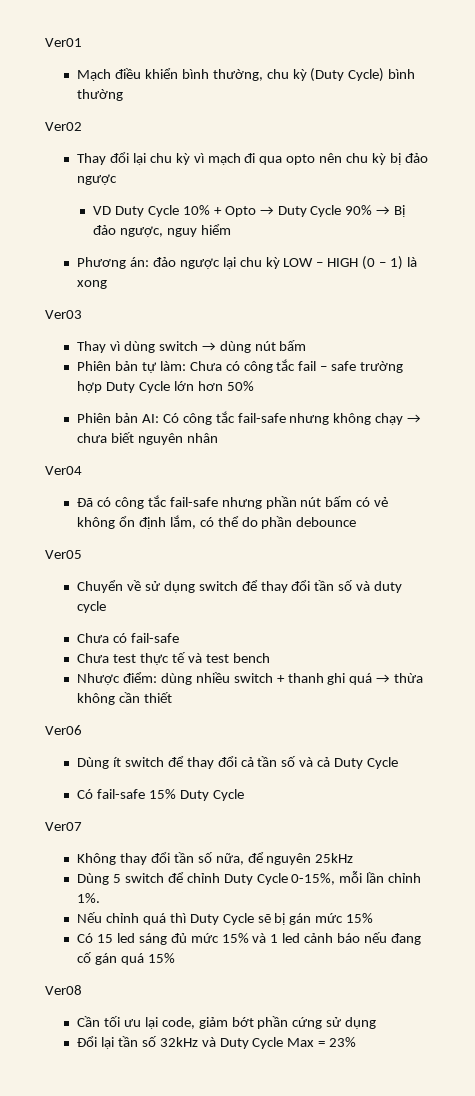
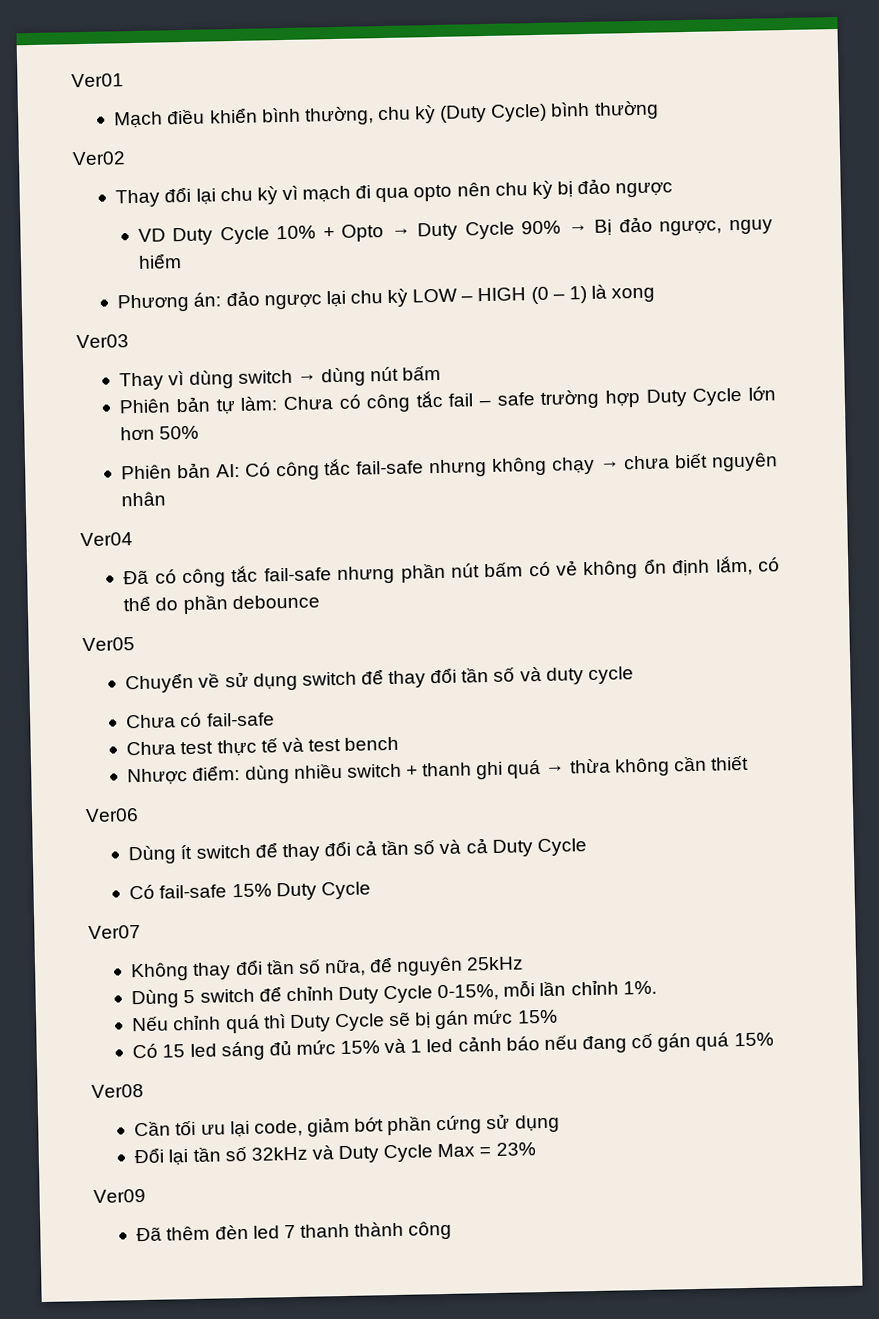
(357, 1042) none -> [93,1188,146,1203] [136,1220,453,1242] // Ver09 // Đã thêm đèn led 7 thanh thành công

